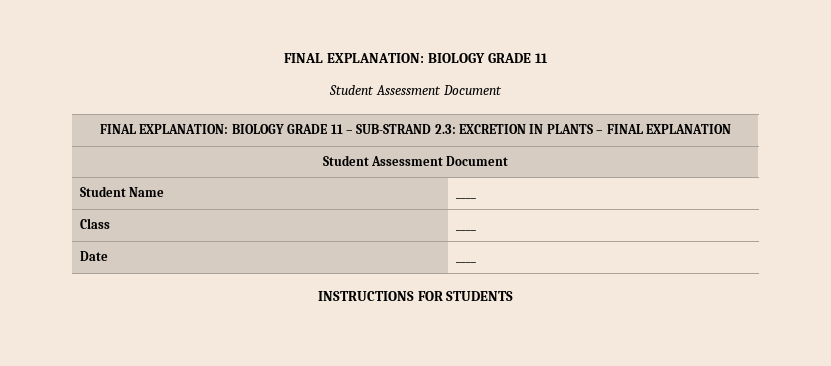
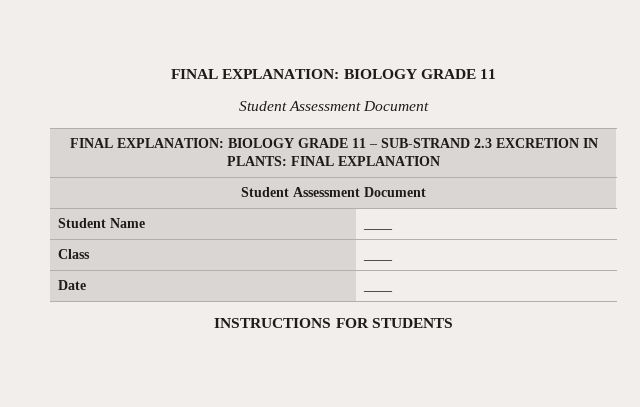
[434,124,456,134] 2.3: -> [473,138,492,148] 2.3
[546,124,604,134] PLANTS – -> [227,156,287,166] PLANTS:

